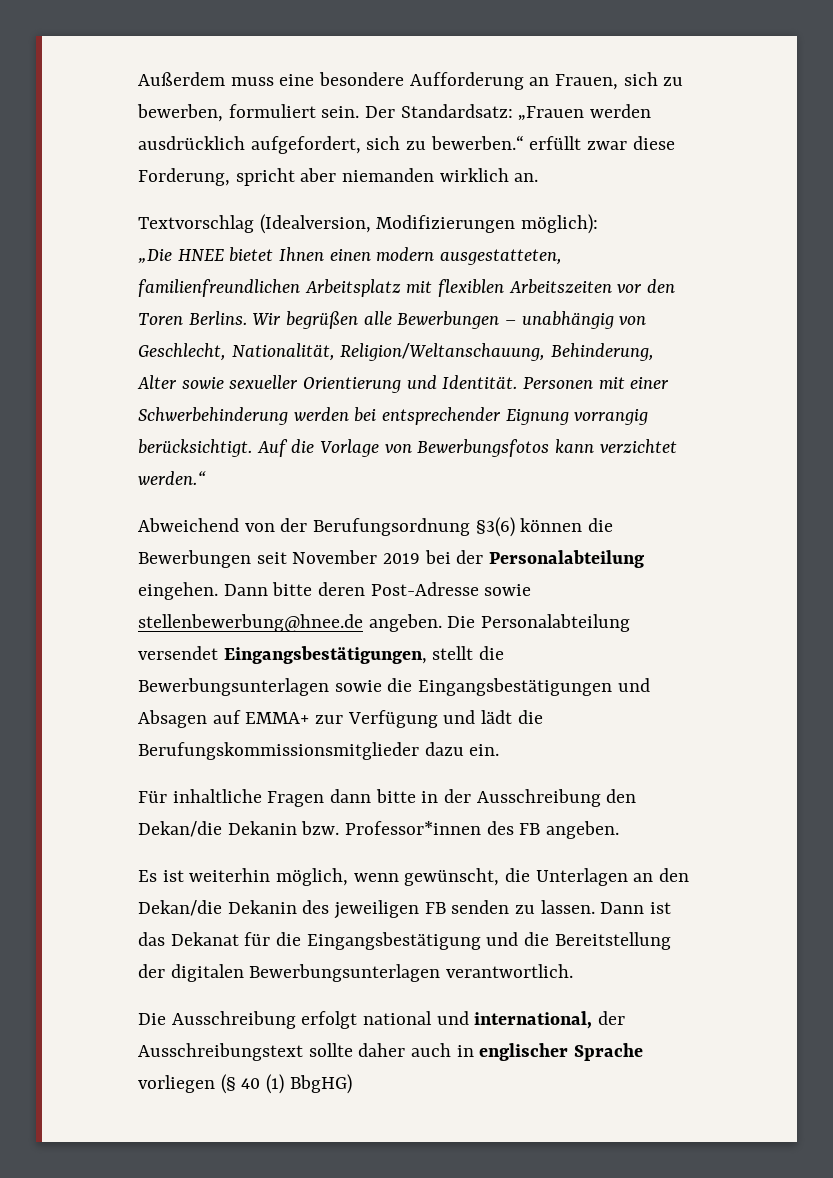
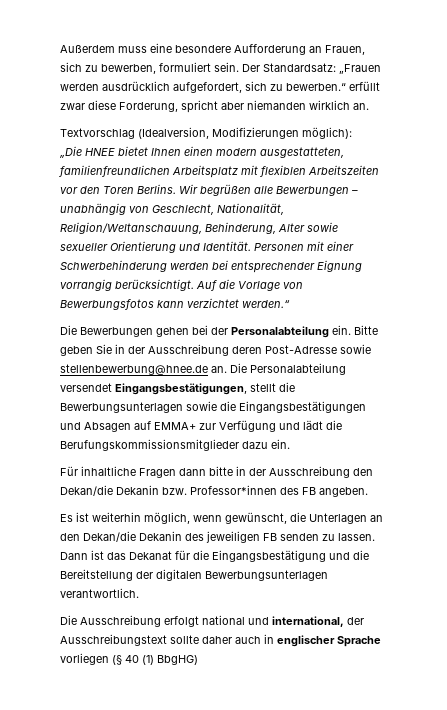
[138,517,614,537] [138,550,645,568] [138,582,313,600] Abweichend von der Berufungsordnung §3(6) können die Bewerbungen seit November 2019 bei der Personalabteilung eingehen. Dann bitte -> [60,325,378,338] [60,344,229,356] Die Bewerbungen gehen bei der Personalabteilung ein. Bitte geben Sie in der Ausschreibung
[368,614,442,632] angeben. -> [211,366,227,373] an.

